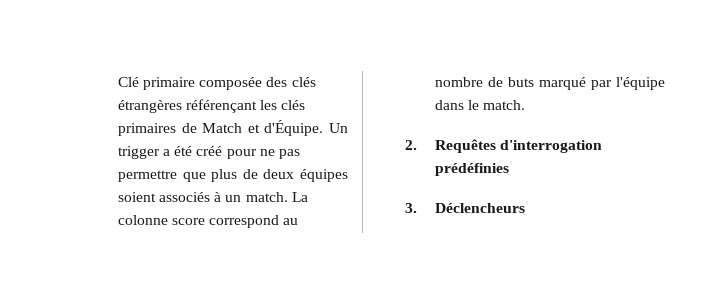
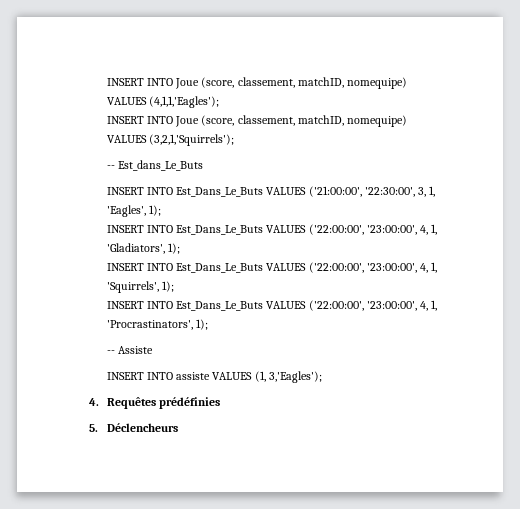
[117,77,316,90] [117,99,306,113] [117,120,349,136] [117,146,301,159] [117,169,349,182] [117,192,308,202] [117,215,299,228] [434,77,665,90] [434,100,526,110] [405,139,603,153] Clé primaire composée des clés étrangères référençant les clés primaires de Match et d'Équipe. Un trigger a été créé pour ne pas permettre que plus de deux équipes soient associés à un match. La colonne score correspond au nombre de buts marqué par l'équipe dans le match. // 2. Requêtes d'interrogation -> [106,77,408,89] [106,96,219,108] [106,115,408,127] [106,134,234,146] [106,160,203,171] [106,186,436,197] [106,205,161,217] [106,224,438,235] [106,243,180,254] [106,262,438,273] [106,281,174,293] [106,300,438,311] [106,319,208,330] [106,346,153,354] [106,371,322,383] [88,397,156,409] INSERT INTO Joue (score, classement, matchID, nomequipe) VALUES (4,1,1,'Eagles'); // INSERT INTO Joue (score, classement, matchID, nomequipe) VALUES (3,2,1,'Squirrels'); // -- Est_dans_Le_Buts // INSERT INTO Est_Dans_Le_Buts VALUES ('21:00:00', '22:30:00', 3, 1, 'Eagles', 1); // INSERT INTO Est_Dans_Le_Buts VALUES ('22:00:00', '23:00:00', 4, 1, 'Gladiators', 1); // INSERT INTO Est_Dans_Le_Buts VALUES ('22:00:00', '23:00:00', 4, 1, 'Squirrels', 1); // INSERT INTO Est_Dans_Le_Buts VALUES ('22:00:00', '23:00:00', 4, 1, 'Procrastinators', 1); // -- Assiste // INSERT INTO assiste VALUES (1, 3,'Eagles'); // 4. Requêtes
[405,203,418,213] 3. -> [88,424,98,432] 5.

